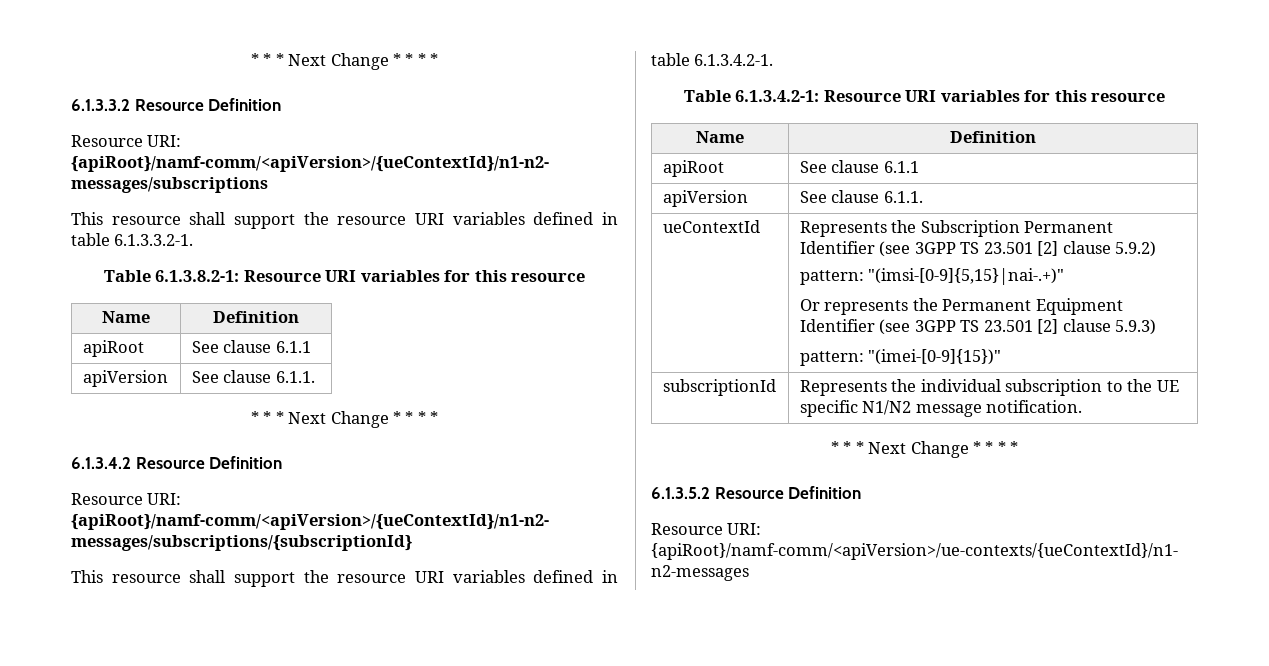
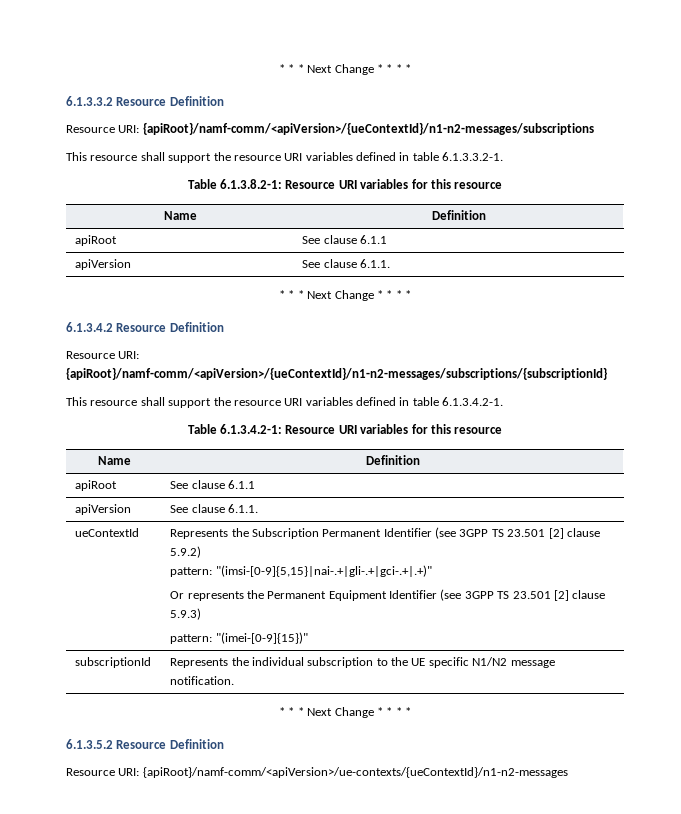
[868,268,1065,285] "(imsi-[0-9]{5,15}|nai-.+)" -> [215,565,432,577] "(imsi-[0-9]{5,15}|nai-.+|gli-.+|gci-.+|.+)"

